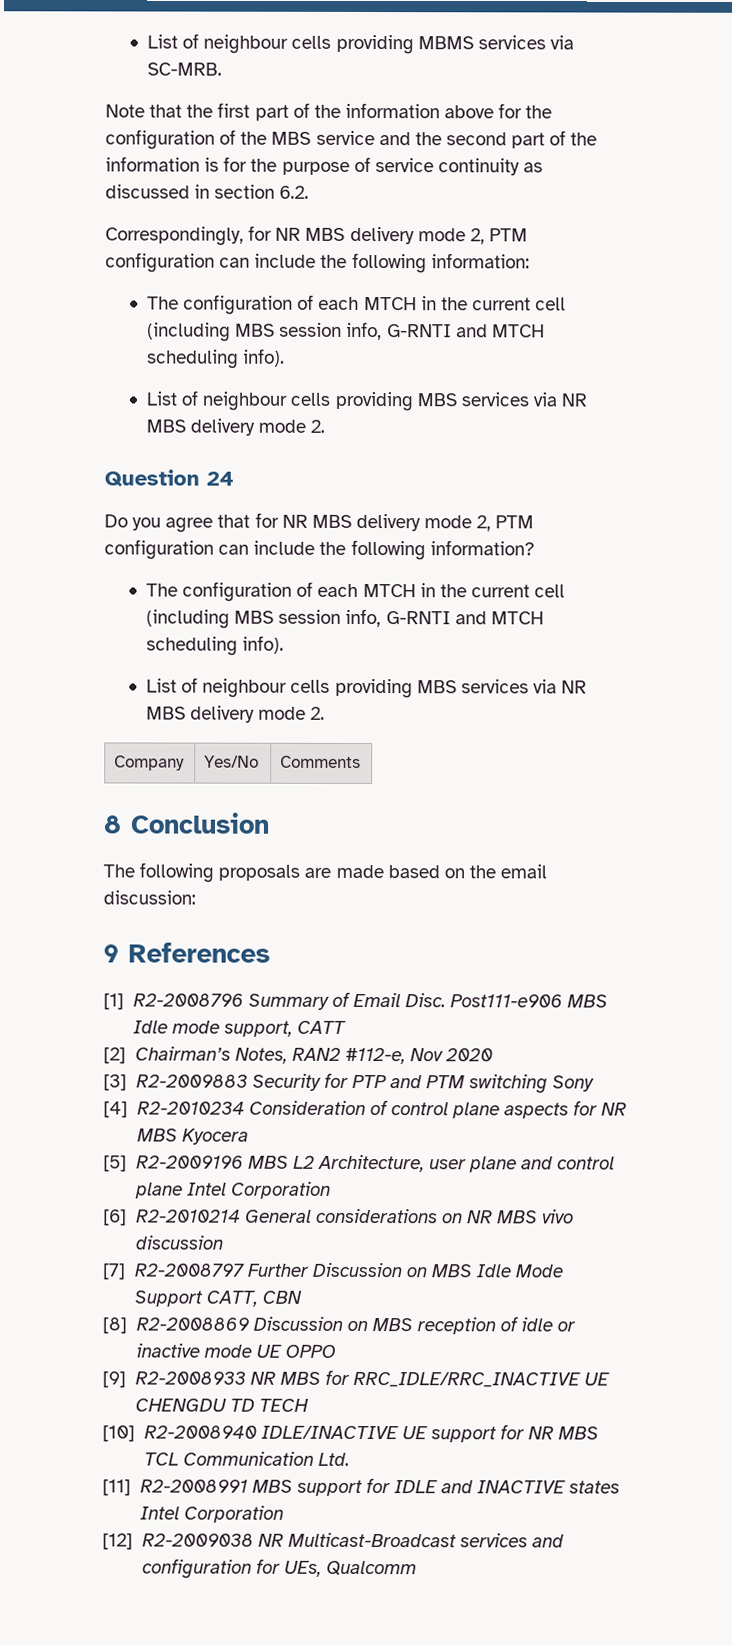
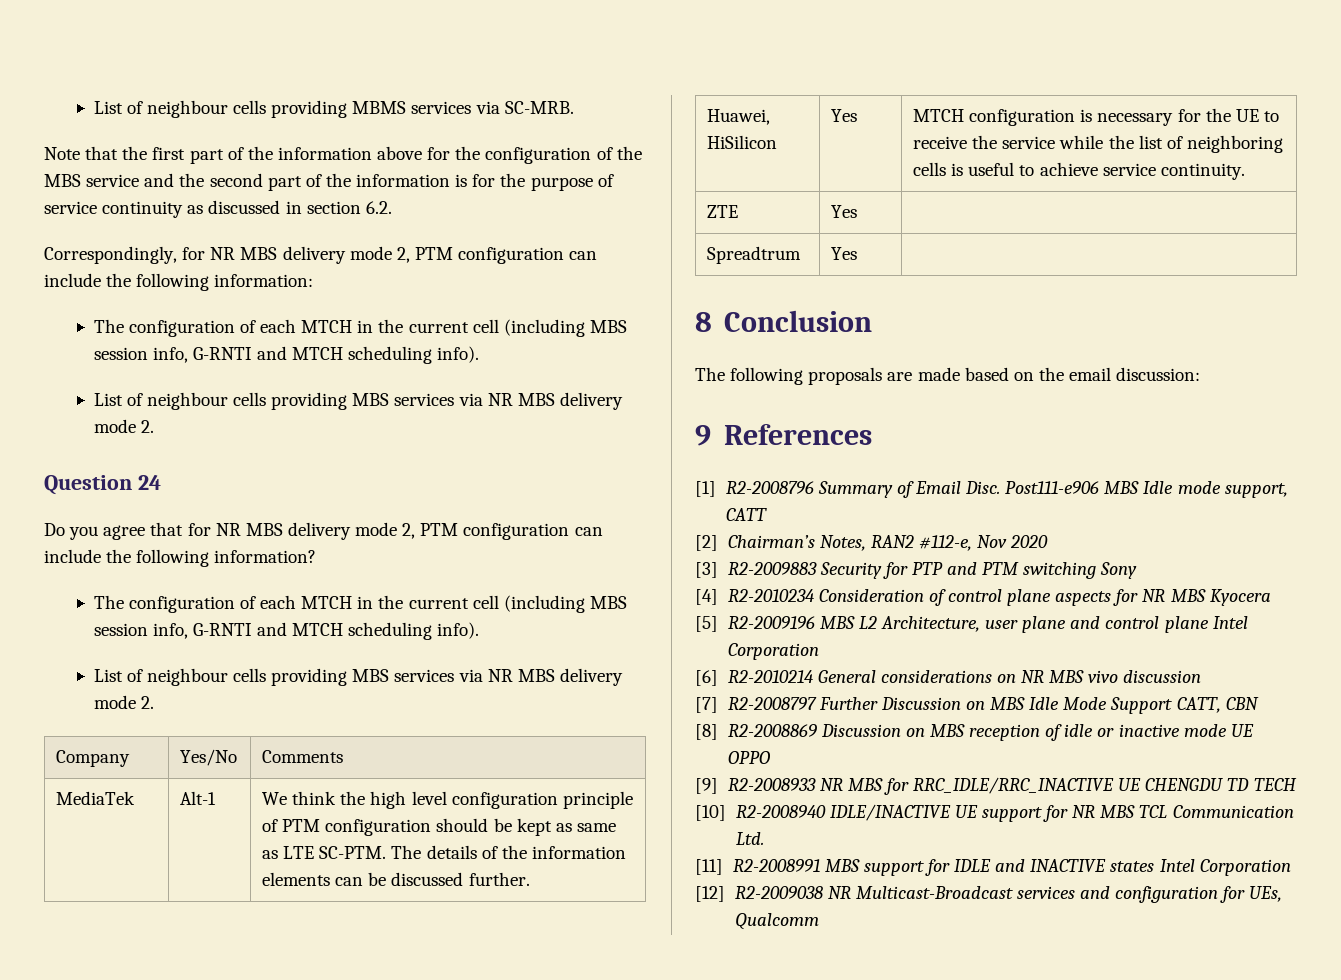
(362, 761) none -> [55,791,135,805] [179,791,216,805] [261,791,633,809] [261,818,616,836] [261,845,626,859] [261,872,530,886] [706,109,770,125] [706,135,777,149] [830,109,857,122] [912,108,1279,126] [912,135,1283,153] [912,162,1245,180] [706,205,738,218] [830,205,857,218] [706,246,801,264] [830,247,857,260] // MediaTek | Alt-1 | We think the high level configuration principle of PTM configuration should be kept as same as LTE SC-PTM. The details of the information elements can be discussed further. // Huawei, HiSilicon | Yes | MTCH configuration is necessary for the UE to receive the service while the list of neighboring cells is useful to achieve service continuity. // ZTE | Yes | // Spreadtrum | Yes |

